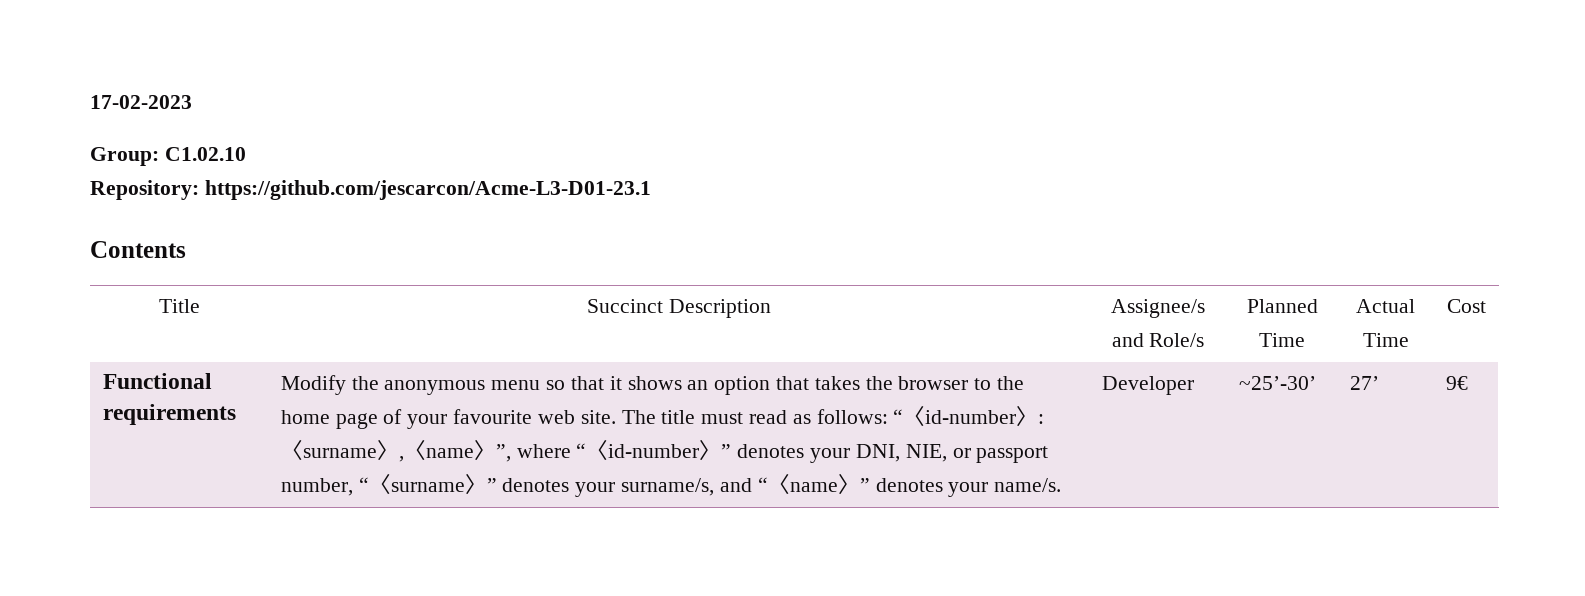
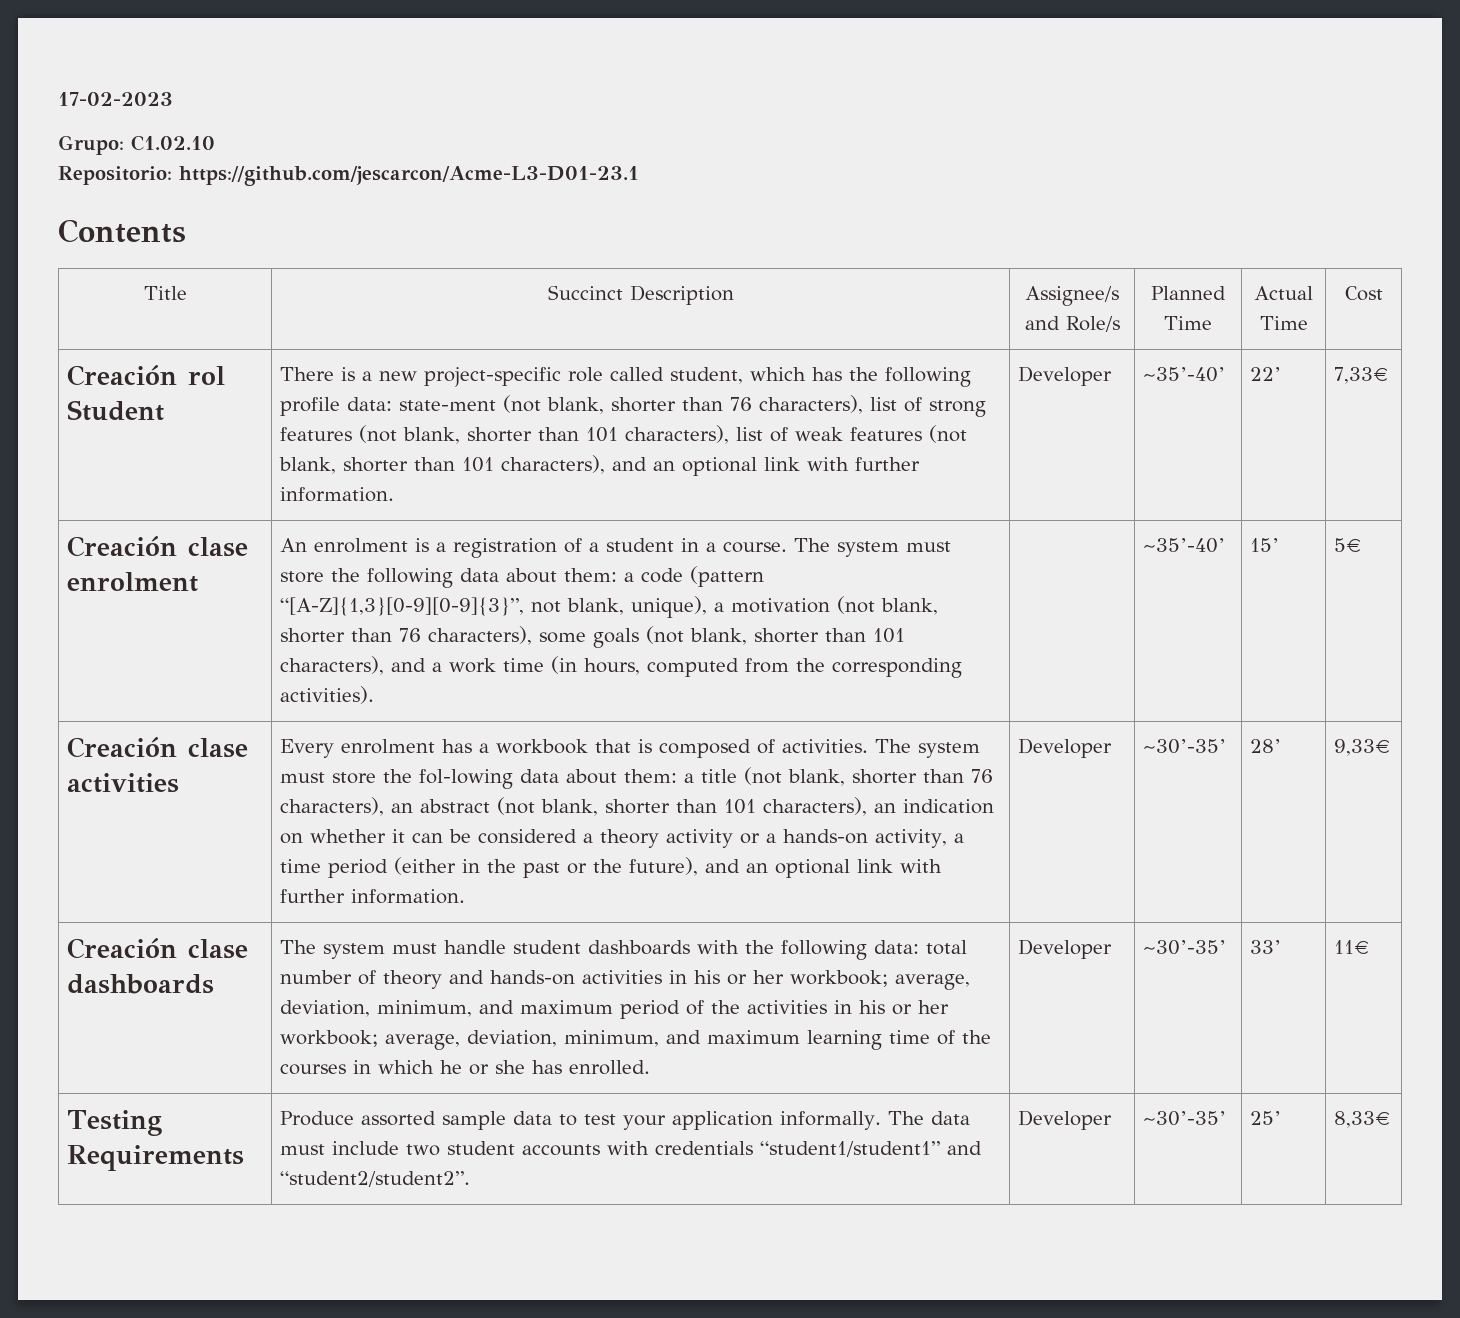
[90,147,159,166] Group: -> [58,135,124,155] Grupo:
[90,180,199,200] Repository: -> [58,166,172,185] Repositorio:
[102,373,212,389] [102,404,236,425] [280,375,1024,395] [280,406,1045,429] [280,440,1049,463] [280,474,1062,497] [1101,376,1194,395] [1238,376,1316,390] [1349,376,1379,390] [1445,376,1468,390] Functional requirements | Modify the anonymous menu so that it shows an option that takes the browser to the home page of your favourite web site. The title must read as follows: “〈id-number〉:〈surname〉,〈name〉”, where “〈id-number〉” denotes your DNI, NIE, or passport number, “〈surname〉” denotes your surname/s, and “〈name〉” denotes your name/s. | Developer | ~25’-30’ | 27’ | 9€ -> [67,365,226,386] [67,400,165,421] [280,367,972,387] [280,395,987,417] [280,425,968,444] [279,455,921,476] [280,487,395,502] [1018,366,1113,386] [1143,367,1226,382] [1250,367,1282,381] [1334,367,1389,384] [67,536,249,557] [67,572,199,592] [280,538,952,558] [280,566,765,588] [280,596,939,618] [280,626,906,648] [280,656,963,678] [280,686,375,704] [1143,538,1226,553] [1250,538,1280,552] [1334,538,1362,552] [67,737,249,758] [67,773,180,793] [280,739,981,758] [280,767,994,789] [280,797,995,816] [280,829,964,848] [280,857,943,878] [280,889,466,904] [1018,738,1113,758] [1143,739,1227,754] [1250,739,1282,753] [1334,739,1391,756] [67,938,249,959] [67,974,215,994] [280,940,968,960] [280,970,971,990] [280,1000,950,1019] [280,1030,992,1050] [280,1060,651,1075] [1018,939,1113,959] [1143,940,1227,955] [1250,940,1282,954] [1334,940,1370,954] [67,1110,163,1136] [67,1145,245,1171] [280,1111,970,1130] [280,1141,983,1157] [280,1171,471,1187] [1018,1110,1113,1130] [1143,1111,1227,1126] [1250,1111,1282,1125] [1334,1111,1391,1128] Creación rol Student | There is a new project-specific role called student, which has the following profile data: state-ment (not blank, shorter than 76 characters), list of strong features (not blank, shorter than 101 characters), list of weak features (not blank, shorter than 101 characters), and an optional link with further information. | Developer | ~35’-40’ | 22’ | 7,33€ // Creación clase enrolment | An enrolment is a registration of a student in a course. The system must store the following data about them: a code (pattern “[A-Z]{1,3}[0-9][0-9]{3}”, not blank, unique), a motivation (not blank, shorter than 76 characters), some goals (not blank, shorter than 101 characters), and a work time (in hours, computed from the corresponding activities). | | ~35’-40’ | 15’ | 5€ // Creación clase activities | Every enrolment has a workbook that is composed of activities. The system must store the fol-lowing data about them: a title (not blank, shorter than 76 characters), an abstract (not blank, shorter than 101 characters), an indication on whether it can be considered a theory activity or a hands-on activity, a time period (either in the past or the future), and an optional link with further information. | Developer | ~30’-35’ | 28’ | 9,33€ // Creación clase dashboards | The system must handle student dashboards with the following data: total number of theory and hands-on activities in his or her workbook; average, deviation, minimum, and maximum period of the activities in his or her workbook; average, deviation, minimum, and maximum learning time of the courses in which he or she has enrolled. | Developer | ~30’-35’ | 33’ | 11€ // Testing Requirements | Produce assorted sample data to test your application informally. The data must include two student accounts with credentials “student1/student1” and “student2/student2”. | Developer | ~30’-35’ | 25’ | 8,33€

